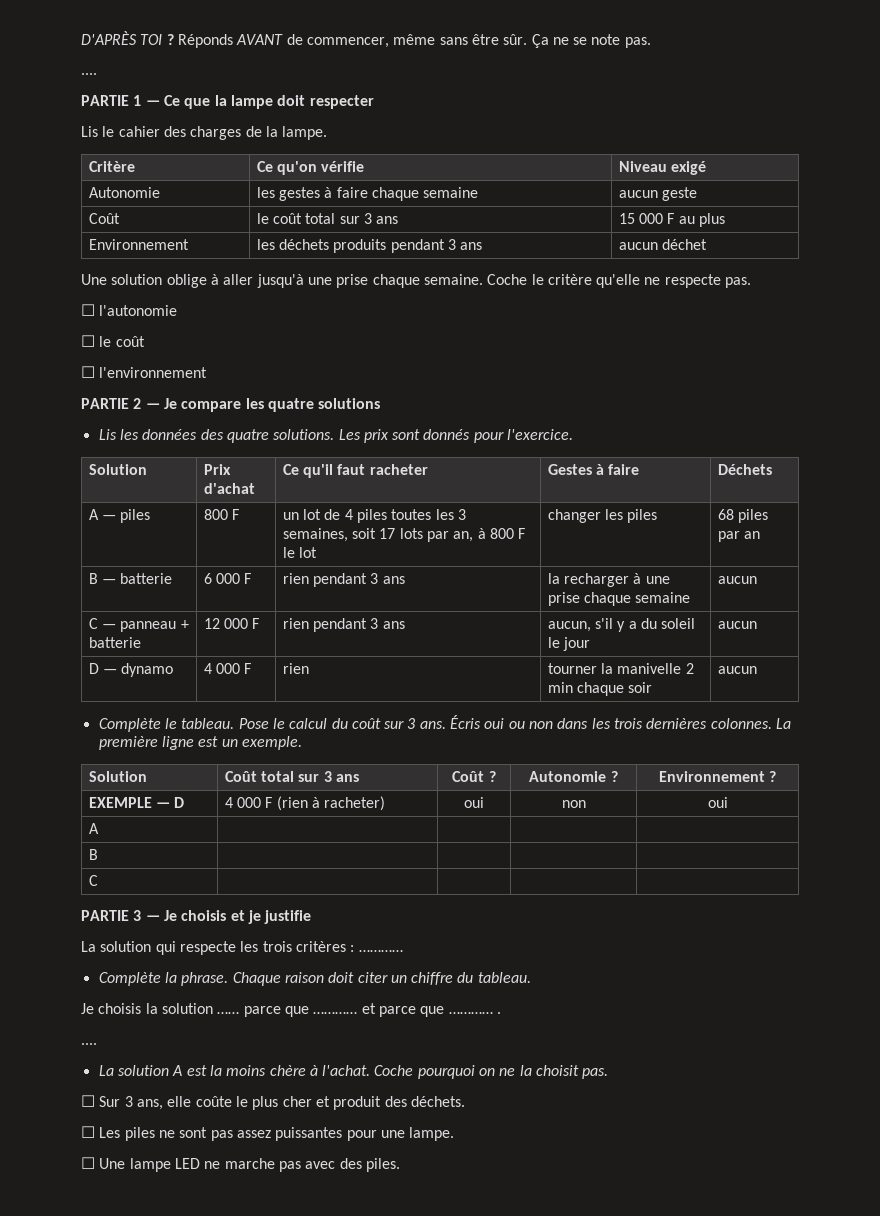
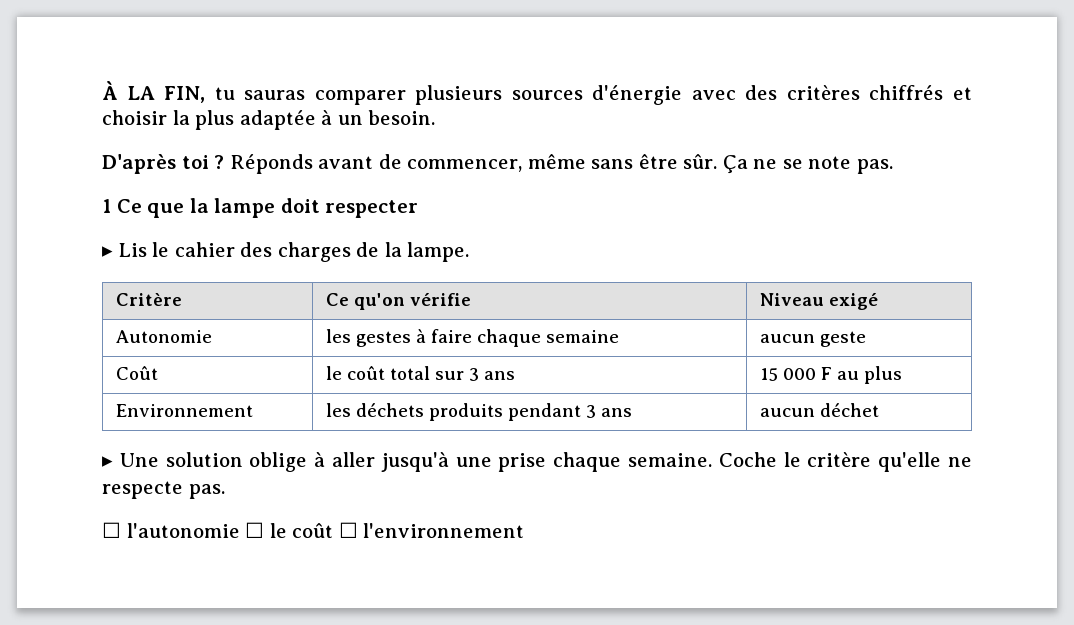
[81,31,163,45] D'APRÈS TOI -> [102,81,973,105] [102,110,436,130] [102,154,209,174] À LA FIN, tu sauras comparer plusieurs sources d'énergie avec des critères chiffrés et choisir la plus adaptée à un besoin. // D'après toi
[236,34,284,45] AVANT -> [318,156,374,169] avant
[81,73,97,75] [81,95,160,106] .... // PARTIE 1 — -> [102,199,111,213] 1
(374, 102) none -> [102,246,113,257] ▸
(708, 244) none -> [102,456,113,467] ▸
(178, 310) // -> (240, 530) none
(145, 341) // -> (334, 530) none
[81,398,381,412] [98,429,574,443] [88,464,147,475] [203,464,231,475] [203,483,255,494] [282,464,428,478] [547,464,640,475] [717,464,772,475] [88,509,151,523] [203,509,240,520] [282,509,466,523] [282,528,526,542] [282,547,318,558] [547,509,658,523] [717,509,769,523] [717,531,761,542] [88,573,173,584] [203,573,252,584] [282,573,405,587] [547,573,670,587] [547,592,691,606] [717,576,757,584] [88,618,189,632] [88,637,141,648] [203,618,260,629] [282,618,405,632] [547,618,696,632] [547,637,591,651] [717,621,757,629] [88,663,174,677] [203,663,252,674] [282,663,309,674] [547,663,694,674] [547,682,653,696] [717,666,757,674] [98,715,792,732] [98,736,302,750] [88,771,147,782] [224,771,360,782] [452,771,496,782] [529,771,618,782] [658,771,777,782] [88,797,185,808] [224,796,386,811] [464,797,484,808] [561,800,586,808] [707,797,728,808] [88,823,99,834] [88,849,98,860] [88,875,98,886] [81,910,312,924] [81,941,403,955] [98,972,531,986] [81,1003,501,1017] [81,1043,97,1045] [98,1065,609,1079] [81,1095,465,1110] [81,1126,455,1141] [81,1157,400,1172] // PARTIE 2 — Je compare les quatre solutions // Lis les données des quatre solutions. Les prix sont donnés pour l'exercice. // Solution | Prix d'achat | Ce qu'il faut racheter | Gestes à faire | Déchets // A — piles | 800 F | un lot de 4 piles toutes les 3 semaines, soit 17 lots par an, à 800 F le lot | changer les piles | 68 piles par an // B — batterie | 6 000 F | rien pendant 3 ans | la recharger à une prise chaque semaine | aucun // C — panneau + batterie | 12 000 F | rien pendant 3 ans | aucun, s'il y a du soleil le jour | aucun // D — dynamo | 4 000 F | rien | tourner la manivelle 2 min chaque soir | aucun // Complète le tableau. Pose le calcul du coût sur 3 ans. Écris oui ou non dans les trois dernières colonnes. La première ligne est un exemple. // Solution | Coût total sur 3 ans | Coût ? | Autonomie ? | Environnement ? // EXEMPLE — D | 4 000 F (rien à racheter) | oui | non | oui // A | | | | // B | | | | // C | | | | // PARTIE 3 — Je choisis et je justifie // La solution qui respecte les trois critères : ………… // Complète la phrase. Chaque raison doit citer un chiffre du tableau. // Je choisis la solution …… parce que ………… et parce que ………… . // .... // La solution A est la moins chère à l'achat. Coche pourquoi on ne la choisit pas. // ☐ Sur 3 ans, elle coûte le plus cher et produit des déchets. // ☐ Les piles ne sont pas assez puissantes pour une lampe. // ☐ Une lampe LED ne marche pas avec des piles. -> (525, 530) none

